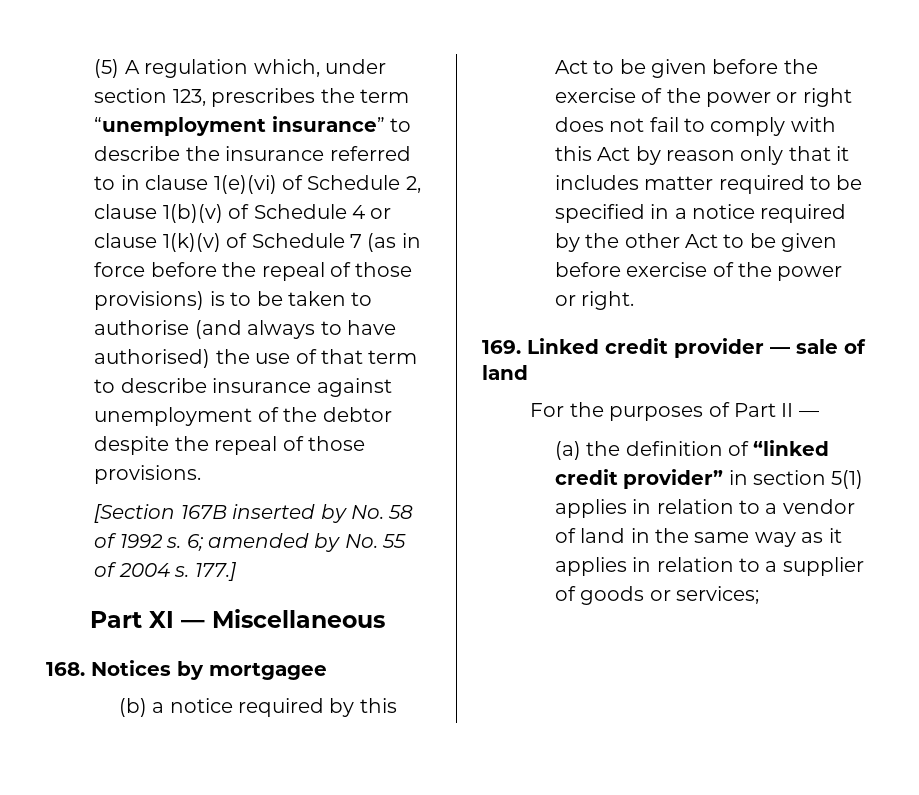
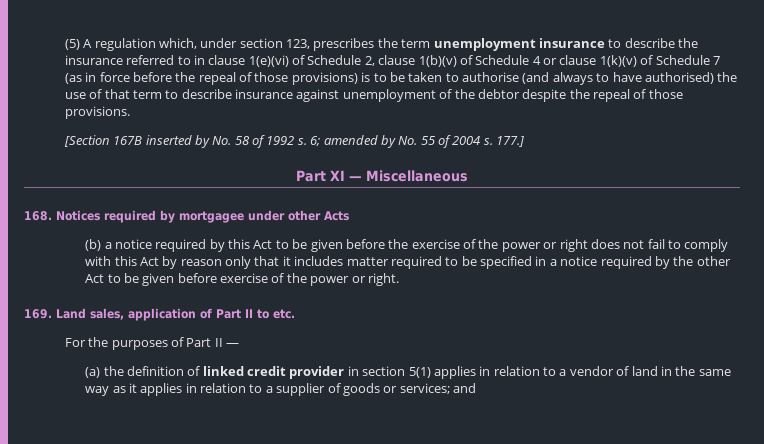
[94,116,385,136] “unemployment insurance” -> [433,38,605,51] unemployment insurance
(171, 668) none -> [104,210,156,223] required
(327, 671) none -> [248,210,349,221] under other Acts
[527,338,866,358] [482,365,528,380] Linked credit provider — sale of land -> [56,308,295,321] Land sales, application of Part II to etc.
[753,440,830,456] [554,469,724,489] “linked credit provider” -> [202,366,345,379] linked credit provider
(759, 595) none -> [453,383,477,393] and

